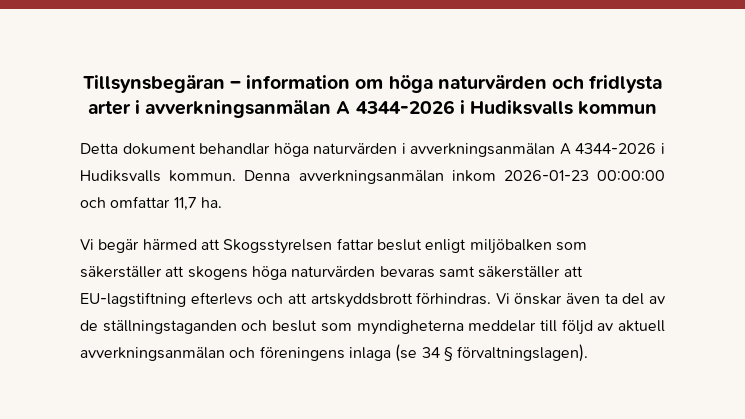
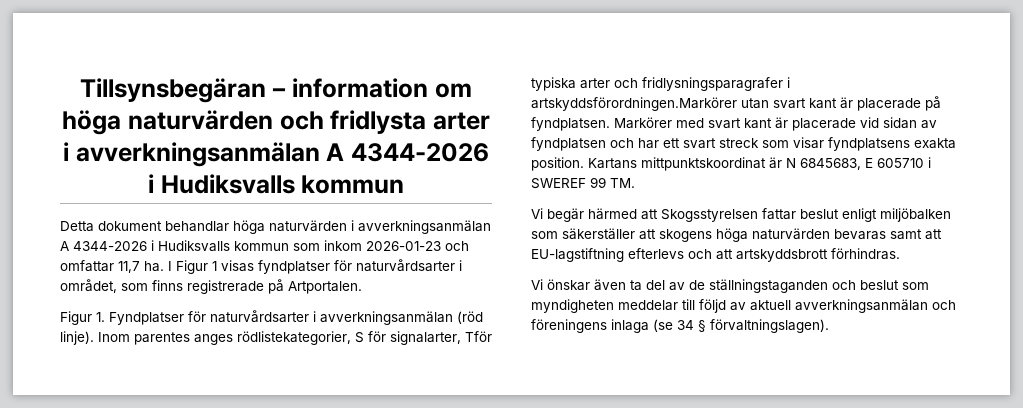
[169,170,444,184] kommun. Denna avverkningsanmälan -> [234,241,320,251] kommun som
[597,170,666,181] 00:00:00 -> (441, 246) none
(222, 202) none -> [168,259,462,274] [60,279,362,294] [60,310,483,325] [60,331,492,345] [531,77,790,91] [531,96,941,111] [531,117,937,131] [531,137,956,151] [531,157,931,171] [531,177,635,189] I Figur 1 visas fyndplatser för naturvårdsarter i området, som finns registrerade på Artportalen. // Figur 1. Fyndplatser för naturvårdsarter i avverkningsanmälan (röd linje). Inom parentes anges rödlistekategorier, S för signalarter, Tför typiska arter och fridlysningsparagrafer i artskyddsförordningen.Markörer utan svart kant är placerade på fyndplatsen. Markörer med svart kant är placerade vid sidan av fyndplatsen och har ett svart streck som visar fyndplatsens exakta position. Kartans mittpunktskoordinat är N 6845683, E 605710 i SWEREF 99 TM.
[478,266,561,278] säkerställer -> (922, 234) none
(492, 298) none -> (900, 254) //
[356,320,464,335] myndigheterna -> [531,299,614,313] myndigheten

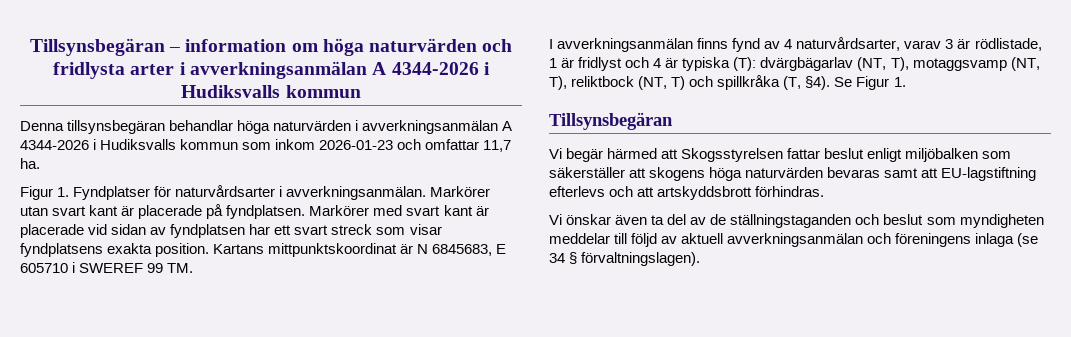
[60,221,162,232] Detta dokument -> [20,120,166,134] Denna tillsynsbegäran
[168,259,462,274] [60,279,362,294] I Figur 1 visas fyndplatser för naturvårdsarter i området, som finns registrerade på Artportalen. -> (40, 163) none
[320,311,483,325] [60,331,492,345] [531,77,790,91] [531,97,737,111] avverkningsanmälan (röd linje). Inom parentes anges rödlistekategorier, S för signalarter, Tför typiska arter och fridlysningsparagrafer i artskyddsförordningen.Markörer -> [286,186,491,200] avverkningsanmälan. Markörer
[610,138,634,148] och -> (246, 231) none
(635, 183) none -> [549,37,1042,52] [549,57,1040,71] [549,75,906,90] [549,112,673,130] // I avverkningsanmälan finns fynd av 4 naturvårdsarter, varav 3 är rödlistade, 1 är fridlyst och 4 är typiska (T): dvärgbägarlav (NT, T), motaggsvamp (NT, T), reliktbock (NT, T) och spillkråka (T, §4). Se Figur 1. // Tillsynsbegäran

